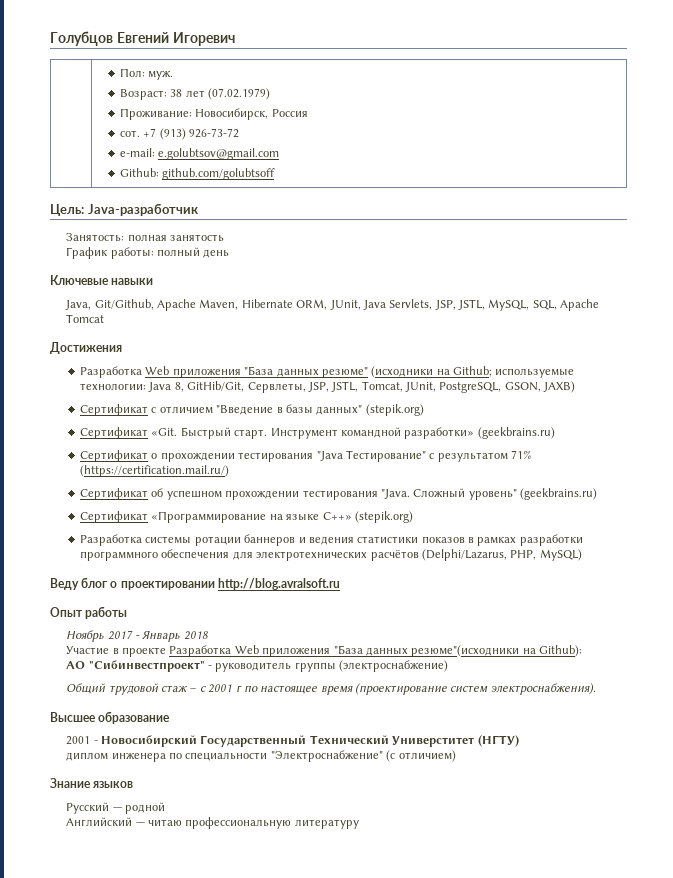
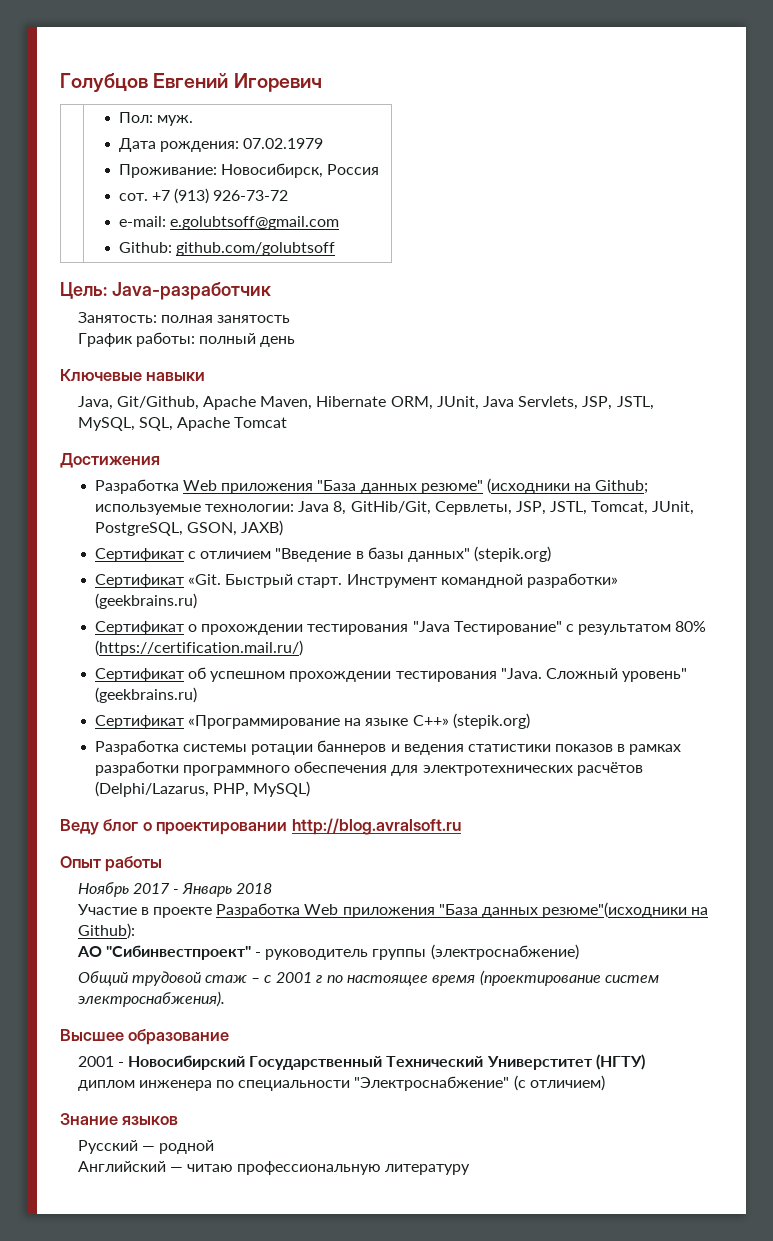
[120,88,271,100] Возраст: 38 лет (07.02.1979) -> [118,138,324,152] Дата рождения: 07.02.1979
[158,148,280,160] e.golubtsov@gmail.com -> [169,216,339,230] e.golubtsoff@gmail.com
[511,450,533,459] 71% -> [675,621,707,632] 80%

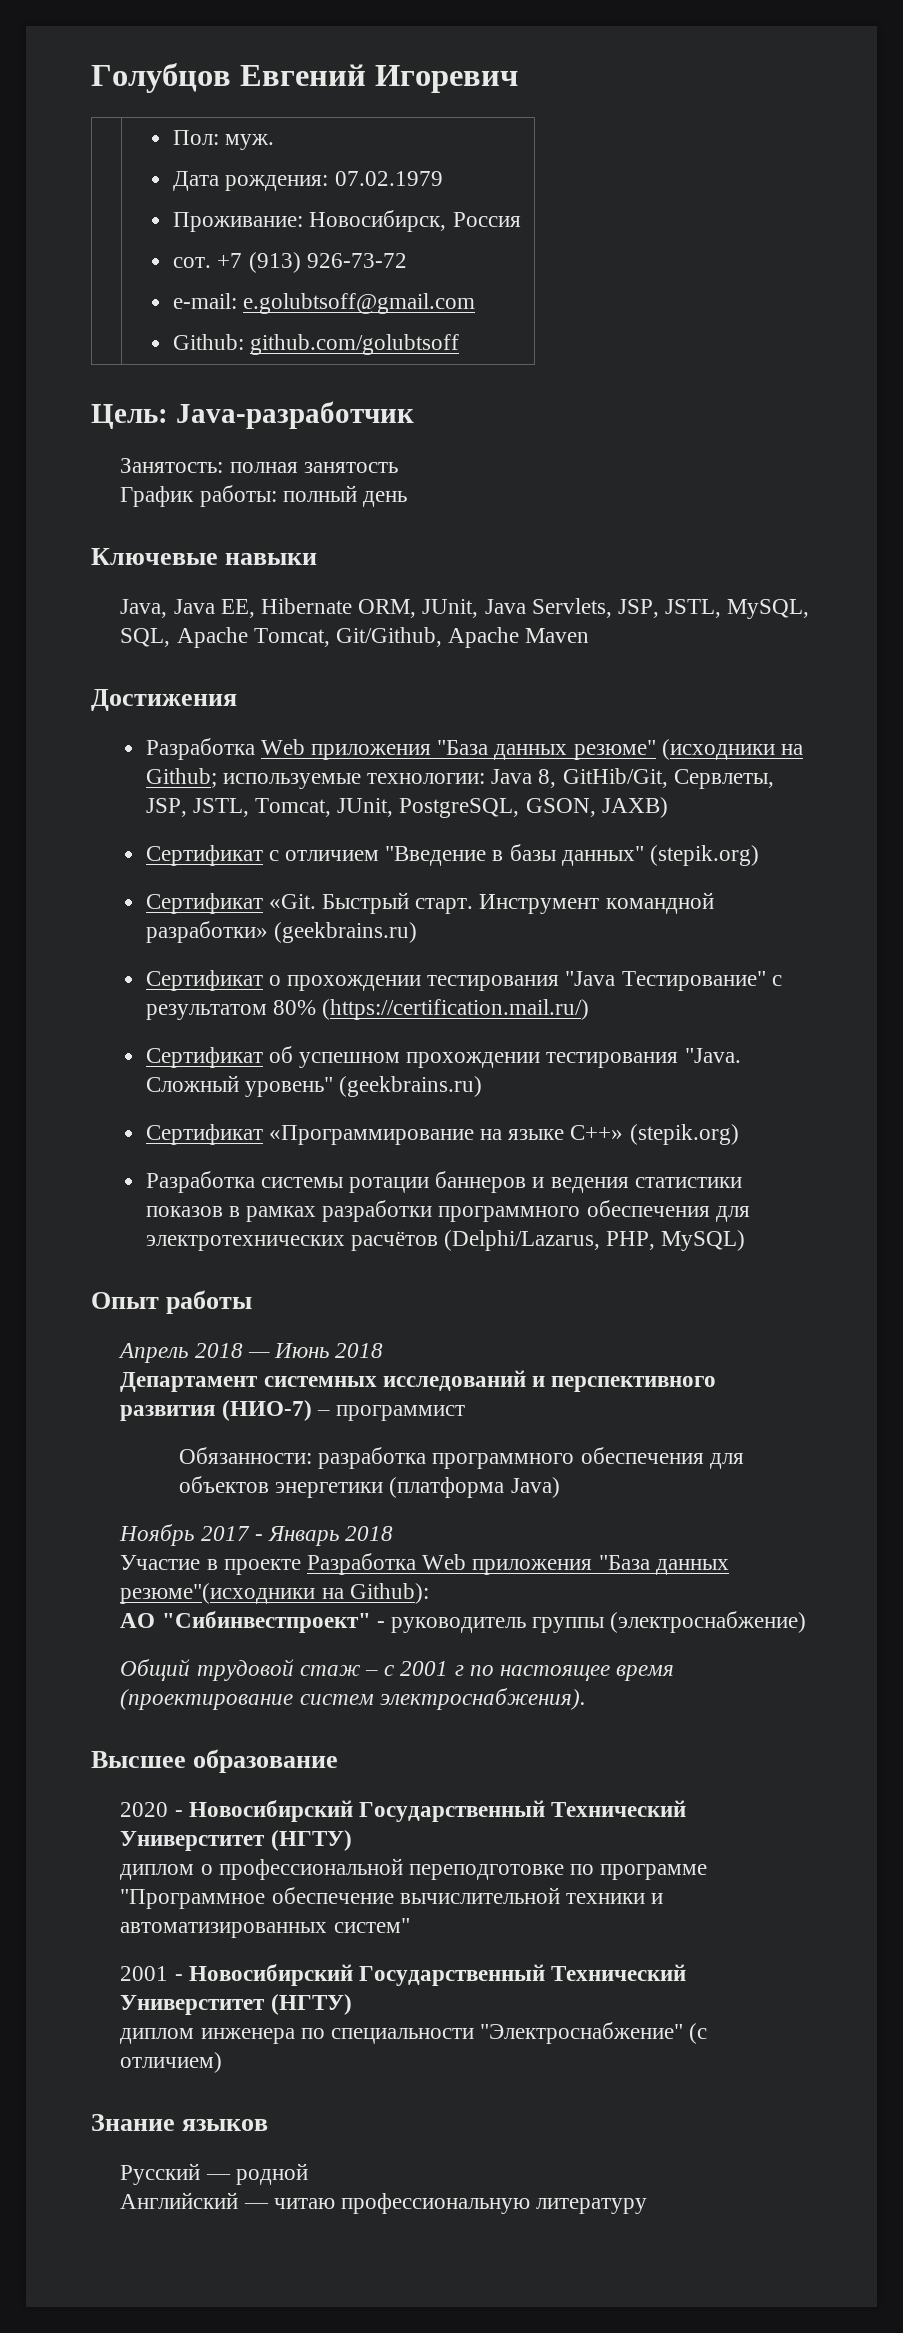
[116,396,313,410] Git/Github, Apache Maven, -> [173,599,255,618] Java EE,
[234,417,288,428] Tomcat -> [253,627,590,648] Tomcat, Git/Github, Apache Maven
[60,818,461,835] [60,856,163,872] Веду блог о проектировании http://blog.avralsoft.ru // Опыт работы -> [91,1290,253,1314] [118,1343,384,1363] [120,1370,717,1392] [120,1400,465,1421] [178,1447,744,1469] [178,1476,560,1498] Опыт работы // Апрель 2018 — Июнь 2018 // Департамент системных исследований и перспективного развития (НИО-7) – программист // Обязанности: разработка программного обеспечения для объектов энергетики (платформа Java)
(230, 1037) none -> [120,1800,687,1822] [120,1830,352,1851] [120,1858,708,1880] [120,1887,664,1909] [120,1918,410,1938] // 2020 - Новосибирский Государственный Технический Универститет (НГТУ) // диплом о профессиональной переподготовке по программе "Программное обеспечение вычислительной техники и автоматизированных систем"

